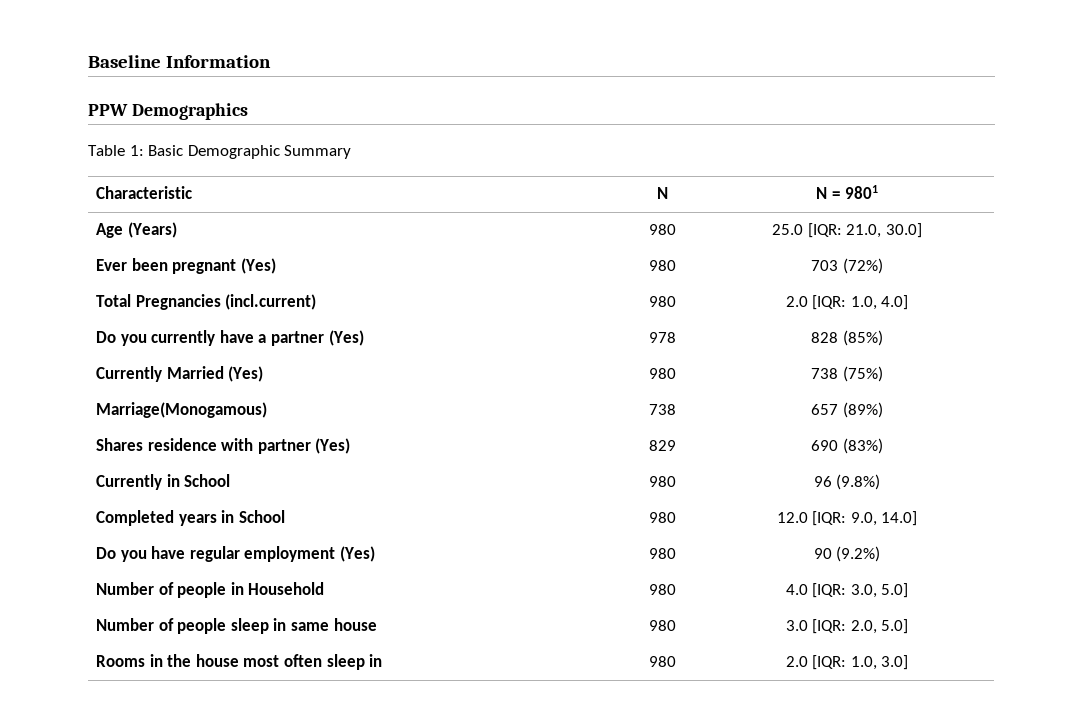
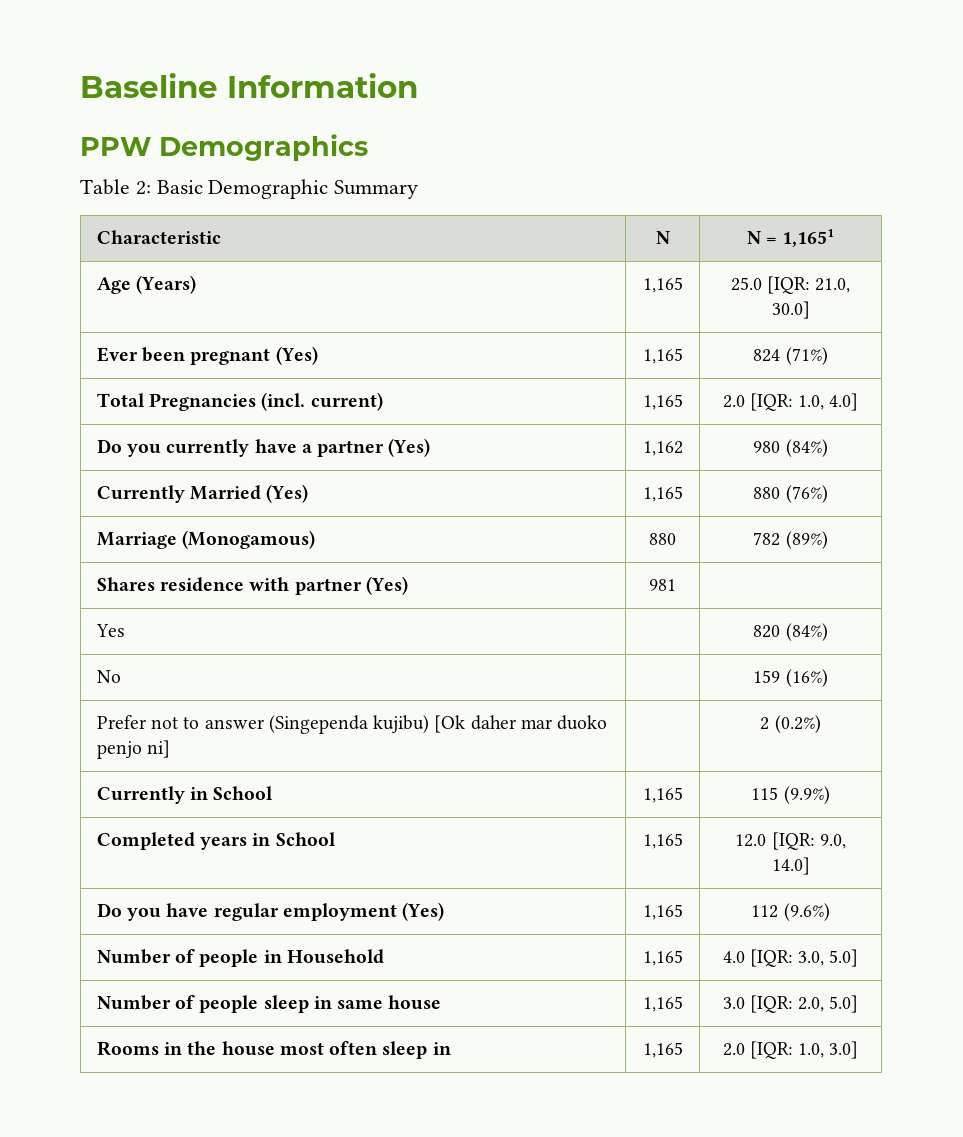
[129,145,144,156] 1: -> [135,181,151,195] 2:
[844,185,878,199] 9801 -> [782,229,835,247] 1,1651
[649,224,676,235] 980 -> [642,277,683,293] 1,165
[649,260,676,271] [811,258,883,274] 980 | 703 (72%) -> [642,348,683,364] [753,347,828,365] 1,165 | 824 (71%)
[225,294,317,310] [649,296,676,307] (incl.current) | 980 -> [261,392,383,411] [642,394,683,410] (incl. current) | 1,165
[649,332,676,343] [811,330,883,346] 978 | 828 (85%) -> [642,441,683,456] [753,439,828,457] 1,162 | 980 (84%)
[649,368,676,379] [811,366,883,382] [96,402,268,418] [649,404,676,415] [811,404,839,415] 980 | 738 (75%) // Marriage(Monogamous) | 738 | 657 -> [642,486,683,502] [753,485,828,503] [96,530,316,549] [649,533,676,545] [753,532,781,546] 1,165 | 880 (76%) // Marriage (Monogamous) | 880 | 782
[649,440,676,451] [811,438,883,454] 829 | 690 (83%) -> [649,579,676,591] [95,624,125,637] [753,623,828,641] [96,670,121,683] [753,669,828,687] [96,715,608,734] [96,740,171,759] [760,715,821,733] 981 | // Yes | | 820 (84%) // No | | 159 (16%) // Prefer not to answer (Singependa kujibu) [Ok daher mar duoko penjo ni] | | 2 (0.2%)
[649,476,676,487] [813,474,881,490] 980 | 96 (9.8%) -> [642,787,683,803] [751,786,830,804] 1,165 | 115 (9.9%)
[649,512,676,523] 980 -> [642,833,683,849] 1,165
[649,548,676,559] [813,546,881,562] 980 | 90 (9.2%) -> [642,904,683,920] [751,903,830,921] 1,165 | 112 (9.6%)
[649,584,676,595] 980 -> [642,950,683,966] 1,165
[649,620,676,631] 980 -> [642,996,683,1012] 1,165
[649,656,676,667] 980 -> [642,1042,683,1058] 1,165

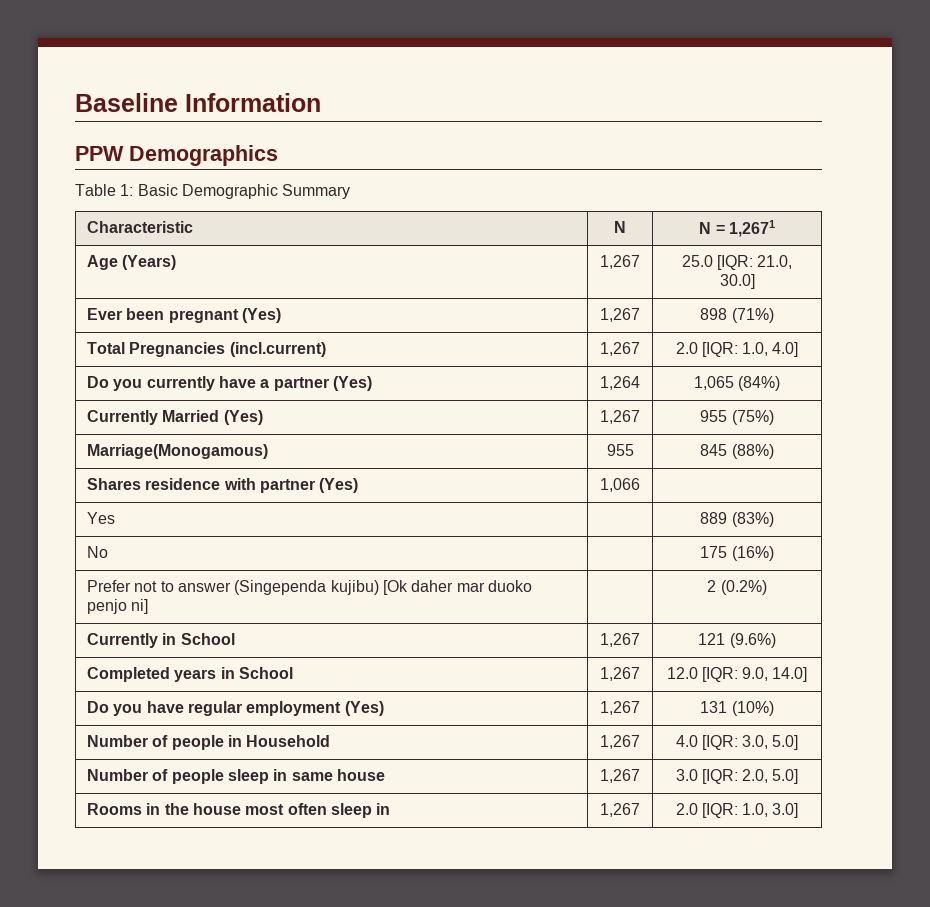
[135,181,151,195] 2: -> [120,184,134,196] 1:
[782,229,835,247] 1,1651 -> [728,220,775,237] 1,2671
[642,277,683,293] 1,165 -> [600,255,640,269] 1,267
[642,348,683,364] [753,349,781,362] 1,165 | 824 -> [600,308,640,322] [700,308,728,320] 1,267 | 898
[261,392,383,411] [642,394,683,410] (incl. current) | 1,165 -> [229,342,326,357] [600,342,640,356] (incl.current) | 1,267
[642,441,683,456] [753,441,781,453] 1,162 | 980 -> [600,376,640,390] [693,376,734,390] 1,264 | 1,065
[642,486,683,502] [753,485,828,503] [96,530,316,549] [649,533,676,545] [753,531,828,549] 1,165 | 880 (76%) // Marriage (Monogamous) | 880 | 782 (89%) -> [600,410,640,424] [700,410,774,425] [86,444,268,459] [606,444,634,456] [700,444,774,459] 1,267 | 955 (75%) // Marriage(Monogamous) | 955 | 845 (88%)
[649,579,676,591] 981 -> [600,478,640,492] 1,066
[753,623,828,641] 820 (84%) -> [700,512,774,527] 889 (83%)
[753,670,781,683] 159 -> [700,546,728,558] 175
[642,787,683,803] [751,786,830,804] 1,165 | 115 (9.9%) -> [600,633,640,647] [698,633,776,648] 1,267 | 121 (9.6%)
[642,833,683,849] 1,165 -> [600,667,640,681] 1,267
[642,904,683,920] [751,903,830,921] 1,165 | 112 (9.6%) -> [600,701,640,715] [700,701,774,716] 1,267 | 131 (10%)
[642,950,683,966] 1,165 -> [600,735,640,749] 1,267
[642,996,683,1012] 1,165 -> [600,769,640,783] 1,267
[642,1042,683,1058] 1,165 -> [600,803,640,817] 1,267

